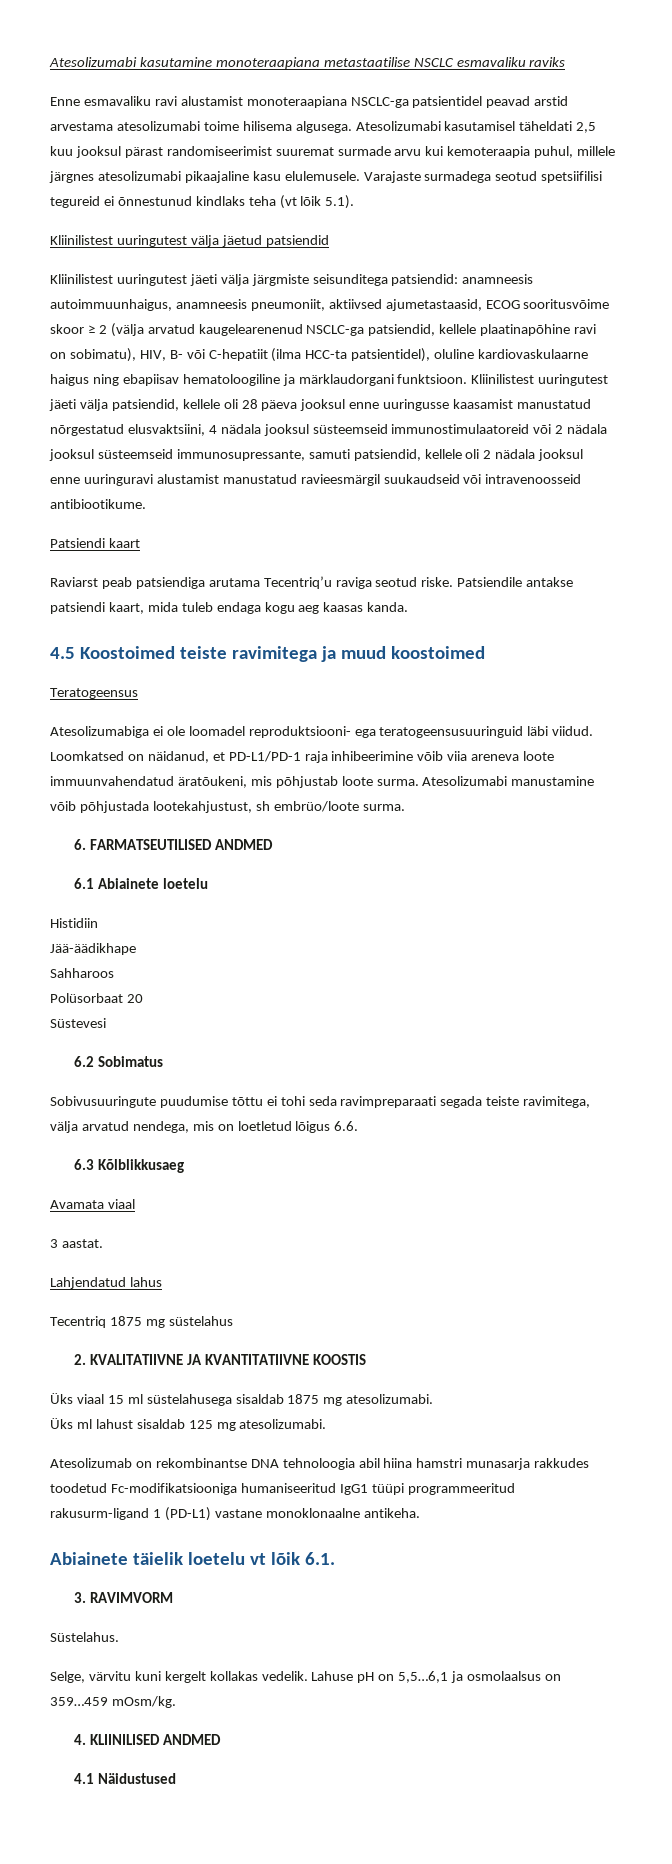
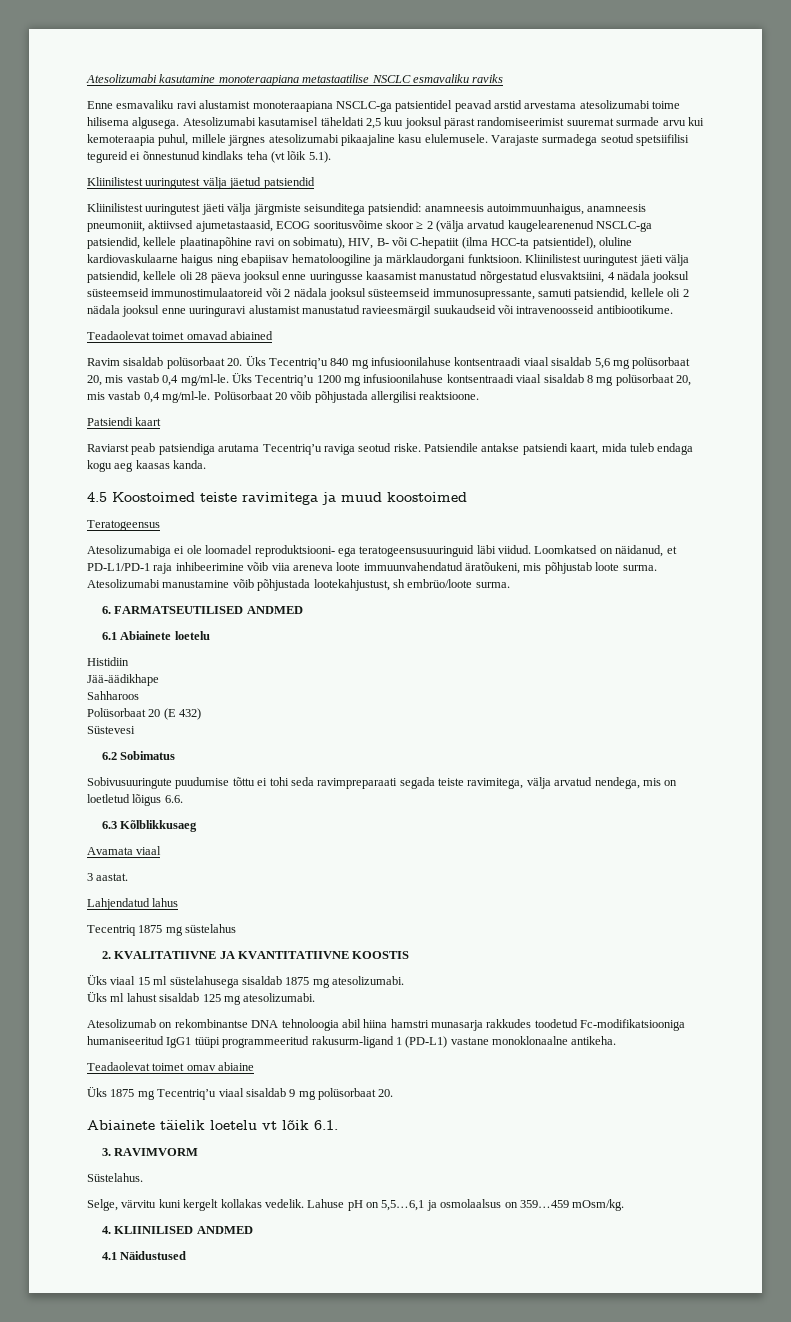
(146, 504) none -> [87,331,274,340] [87,356,691,369] [87,373,691,386] [87,391,480,403] // Teadaolevat toimet omavad abiained // Ravim sisaldab polüsorbaat 20. Üks Tecentriq’u 840 mg infusioonilahuse kontsentraadi viaal sisaldab 5,6 mg polüsorbaat 20, mis vastab 0,4 mg/ml-le. Üks Tecentriq’u 1200 mg infusioonilahuse kontsentraadi viaal sisaldab 8 mg polüsorbaat 20, mis vastab 0,4 mg/ml-le. Polüsorbaat 20 võib põhjustada allergilisi reaktsioone.
(143, 998) none -> [163,708,202,720] (E 432)
(420, 1513) none -> [87,1062,255,1071] [87,1087,394,1100] // Teadaolevat toimet omav abiaine // Üks 1875 mg Tecentriq’u viaal sisaldab 9 mg polüsorbaat 20.

